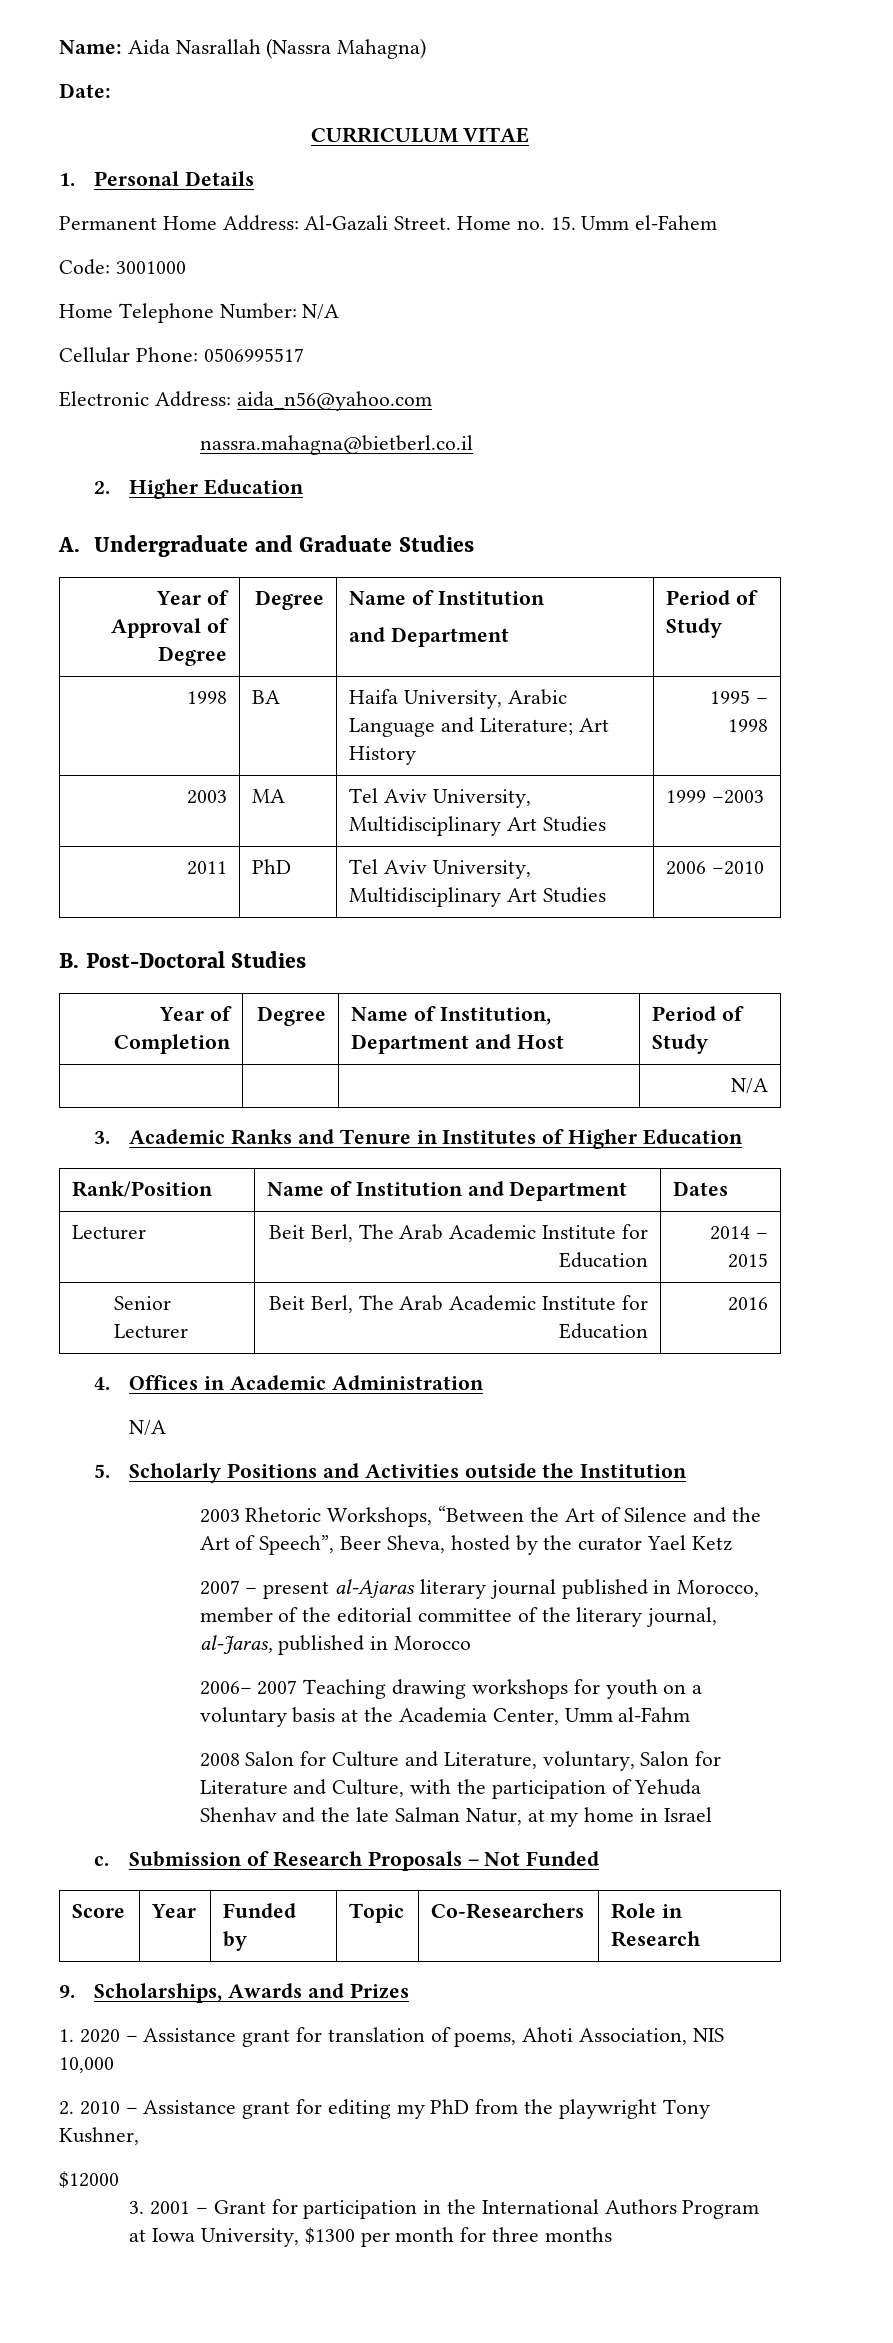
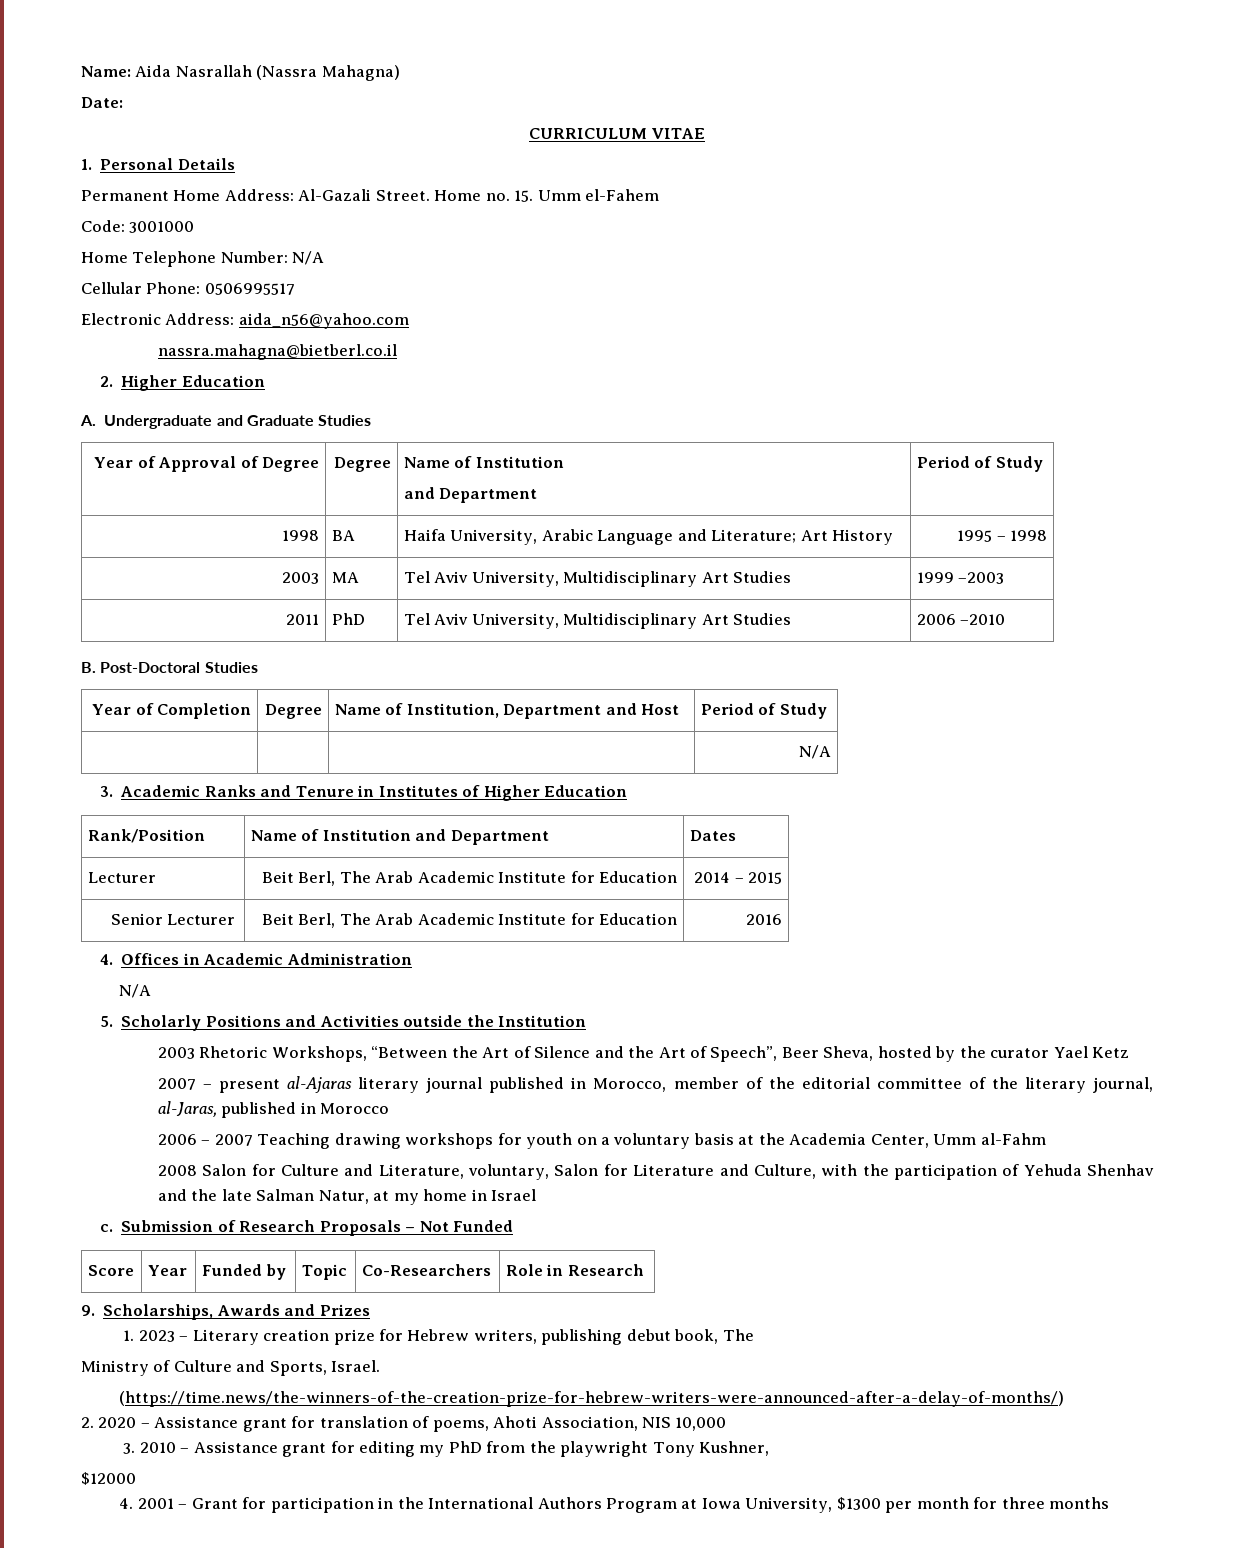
[199,1681,252,1695] 2006– -> [157,1134,211,1145] 2006 –
(74, 2035) none -> [138,1329,754,1345] [81,1360,381,1376] [119,1391,1065,1407] [81,1417,94,1428] 2023 – Literary creation prize for Hebrew writers, publishing debut book, The // Ministry of Culture and Sports, Israel. // (https://time.news/the-winners-of-the-creation-prize-for-hebrew-writers-were-announced-after-a-delay-of-months/) // 2.
[59,2101,74,2115] 2. -> [123,1443,136,1454] 3.
[129,2201,145,2214] 3. -> [119,1498,134,1509] 4.

